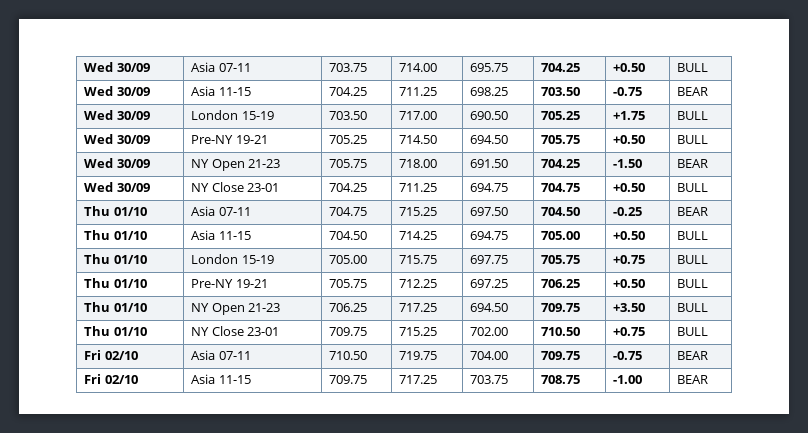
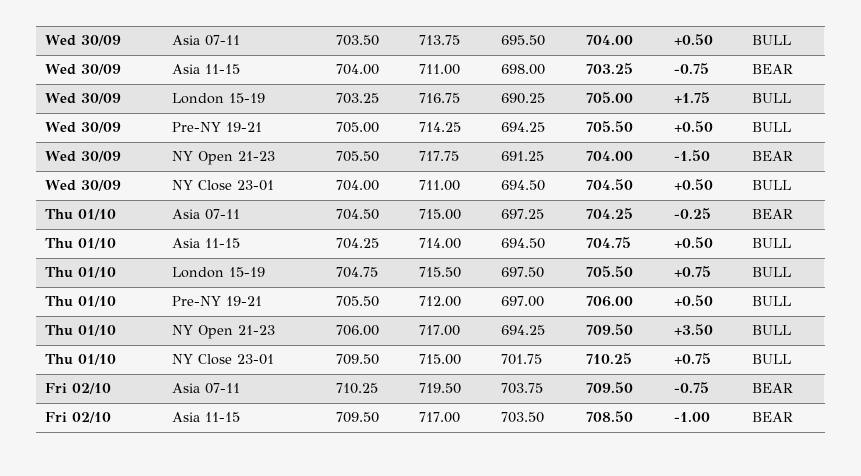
[329,63,368,72] [399,63,438,72] [470,63,509,72] [541,63,581,72] 703.75 | 714.00 | 695.75 | 704.25 -> [335,35,379,46] [418,35,460,45] [500,35,545,46] [585,35,633,45] 703.50 | 713.75 | 695.50 | 704.00
[329,87,368,96] [399,87,438,96] [470,87,509,96] [541,87,581,96] 704.25 | 711.25 | 698.25 | 703.50 -> [335,64,379,75] [418,64,460,75] [500,64,545,75] [585,63,633,74] 704.00 | 711.00 | 698.00 | 703.25
[329,111,368,120] [399,111,438,120] [470,111,509,120] [541,111,581,120] 703.50 | 717.00 | 690.50 | 705.25 -> [335,93,379,104] [418,93,460,103] [500,93,545,104] [585,92,633,103] 703.25 | 716.75 | 690.25 | 705.00
[329,135,368,144] [399,135,438,144] [470,135,509,144] [541,135,581,144] 705.25 | 714.50 | 694.50 | 705.75 -> [335,122,379,133] [418,122,461,132] [500,122,545,132] [585,121,633,132] 705.00 | 714.25 | 694.25 | 705.50
[329,159,368,168] [399,159,438,168] [470,159,509,168] [541,159,581,168] 705.75 | 718.00 | 691.50 | 704.25 -> [335,151,379,162] [418,151,459,161] [500,151,544,161] [585,151,633,161] 705.50 | 717.75 | 691.25 | 704.00
[329,183,368,192] [399,183,438,192] [470,183,509,192] [541,183,581,192] 704.25 | 711.25 | 694.75 | 704.75 -> [335,180,379,191] [418,180,460,191] [500,180,545,191] [585,179,633,190] 704.00 | 711.00 | 694.50 | 704.50
[329,207,368,216] [399,207,438,216] [470,207,509,216] [541,207,581,216] 704.75 | 715.25 | 697.50 | 704.50 -> [335,209,379,220] [418,209,461,220] [500,209,544,219] [585,208,633,219] 704.50 | 715.00 | 697.25 | 704.25
[329,231,368,240] [399,231,438,240] [470,231,509,240] [541,231,581,240] 704.50 | 714.25 | 694.75 | 705.00 -> [335,238,379,249] [418,238,461,249] [500,238,545,249] [585,237,631,248] 704.25 | 714.00 | 694.50 | 704.75
[329,255,368,264] [399,255,438,264] [470,255,509,264] [541,255,581,264] 705.00 | 715.75 | 697.75 | 705.75 -> [335,267,378,278] [418,267,461,278] [500,267,544,278] [585,266,633,277] 704.75 | 715.50 | 697.50 | 705.50
[329,279,368,288] [399,279,438,288] [470,279,509,288] [541,279,581,288] 705.75 | 712.25 | 697.25 | 706.25 -> [335,296,379,307] [418,296,461,307] [500,296,544,307] [585,296,633,307] 705.50 | 712.00 | 697.00 | 706.00
[329,303,368,312] [399,303,438,312] [470,303,509,312] [541,303,581,312] 706.25 | 717.25 | 694.50 | 709.75 -> [335,325,379,336] [418,325,460,336] [500,325,545,335] [585,324,633,335] 706.00 | 717.00 | 694.25 | 709.50
[329,327,368,336] [399,327,438,336] [470,327,509,336] [541,327,581,336] 709.75 | 715.25 | 702.00 | 710.50 -> [335,354,379,365] [418,354,461,365] [500,354,542,365] [585,353,632,364] 709.50 | 715.00 | 701.75 | 710.25
[329,351,368,360] [399,351,438,360] [470,351,509,360] [541,351,581,360] 710.50 | 719.75 | 704.00 | 709.75 -> [335,383,378,394] [418,383,461,394] [500,383,543,394] [585,382,633,393] 710.25 | 719.50 | 703.75 | 709.50
[329,375,368,384] [399,375,438,384] [470,375,509,384] [541,375,581,384] 709.75 | 717.25 | 703.75 | 708.75 -> [335,412,379,423] [418,412,460,423] [500,412,544,423] [585,411,633,422] 709.50 | 717.00 | 703.50 | 708.50

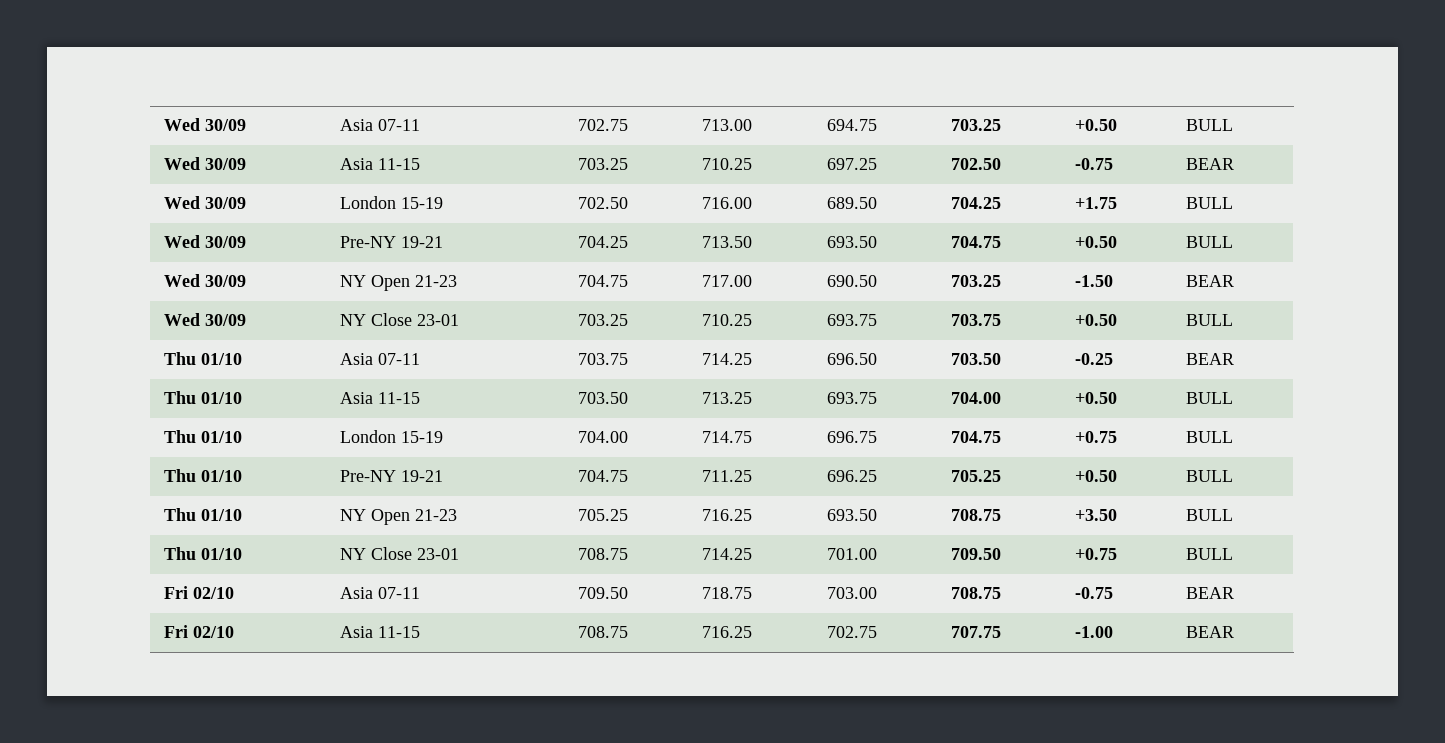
[335,35,379,46] [418,35,460,45] [500,35,545,46] [585,35,633,45] 703.50 | 713.75 | 695.50 | 704.00 -> [577,119,628,131] [701,119,752,131] [826,119,877,131] [950,119,1001,131] 702.75 | 713.00 | 694.75 | 703.25
[335,64,379,75] [418,64,460,75] [500,64,545,75] [585,63,633,74] 704.00 | 711.00 | 698.00 | 703.25 -> [577,158,628,170] [701,158,752,170] [826,158,877,170] [950,158,1001,170] 703.25 | 710.25 | 697.25 | 702.50
[335,93,379,104] [418,93,460,103] [500,93,545,104] [585,92,633,103] 703.25 | 716.75 | 690.25 | 705.00 -> [577,197,628,209] [701,197,752,209] [826,197,877,209] [950,197,1001,209] 702.50 | 716.00 | 689.50 | 704.25
[335,122,379,133] [418,122,461,132] [500,122,545,132] [585,121,633,132] 705.00 | 714.25 | 694.25 | 705.50 -> [577,236,628,248] [701,236,752,248] [826,236,877,248] [950,236,1001,248] 704.25 | 713.50 | 693.50 | 704.75
[335,151,379,162] [418,151,459,161] [500,151,544,161] [585,151,633,161] 705.50 | 717.75 | 691.25 | 704.00 -> [577,275,628,287] [701,275,752,287] [826,275,877,287] [950,275,1001,287] 704.75 | 717.00 | 690.50 | 703.25
[335,180,379,191] [418,180,460,191] [500,180,545,191] [585,179,633,190] 704.00 | 711.00 | 694.50 | 704.50 -> [577,314,628,326] [701,314,752,326] [826,314,877,326] [950,314,1001,326] 703.25 | 710.25 | 693.75 | 703.75
[335,209,379,220] [418,209,461,220] [500,209,544,219] [585,208,633,219] 704.50 | 715.00 | 697.25 | 704.25 -> [577,353,628,365] [701,353,752,365] [826,353,877,365] [950,353,1001,365] 703.75 | 714.25 | 696.50 | 703.50
[335,238,379,249] [418,238,461,249] [500,238,545,249] [585,237,631,248] 704.25 | 714.00 | 694.50 | 704.75 -> [577,392,628,404] [701,392,752,404] [826,392,877,404] [950,392,1001,404] 703.50 | 713.25 | 693.75 | 704.00
[335,267,378,278] [418,267,461,278] [500,267,544,278] [585,266,633,277] 704.75 | 715.50 | 697.50 | 705.50 -> [577,431,628,443] [701,431,752,443] [826,431,877,443] [950,431,1001,443] 704.00 | 714.75 | 696.75 | 704.75
[335,296,379,307] [418,296,461,307] [500,296,544,307] [585,296,633,307] 705.50 | 712.00 | 697.00 | 706.00 -> [577,470,628,482] [701,470,752,482] [826,470,877,482] [950,470,1001,482] 704.75 | 711.25 | 696.25 | 705.25
[335,325,379,336] [418,325,460,336] [500,325,545,335] [585,324,633,335] 706.00 | 717.00 | 694.25 | 709.50 -> [577,509,628,521] [701,509,752,521] [826,509,877,521] [950,509,1001,521] 705.25 | 716.25 | 693.50 | 708.75
[335,354,379,365] [418,354,461,365] [500,354,542,365] [585,353,632,364] 709.50 | 715.00 | 701.75 | 710.25 -> [577,548,628,560] [701,548,752,560] [826,548,877,560] [950,548,1001,560] 708.75 | 714.25 | 701.00 | 709.50
[335,383,378,394] [418,383,461,394] [500,383,543,394] [585,382,633,393] 710.25 | 719.50 | 703.75 | 709.50 -> [577,587,628,599] [701,587,752,599] [826,587,877,599] [950,587,1001,599] 709.50 | 718.75 | 703.00 | 708.75
[335,412,379,423] [418,412,460,423] [500,412,544,423] [585,411,633,422] 709.50 | 717.00 | 703.50 | 708.50 -> [577,626,628,638] [701,626,752,638] [826,626,877,638] [950,626,1001,638] 708.75 | 716.25 | 702.75 | 707.75

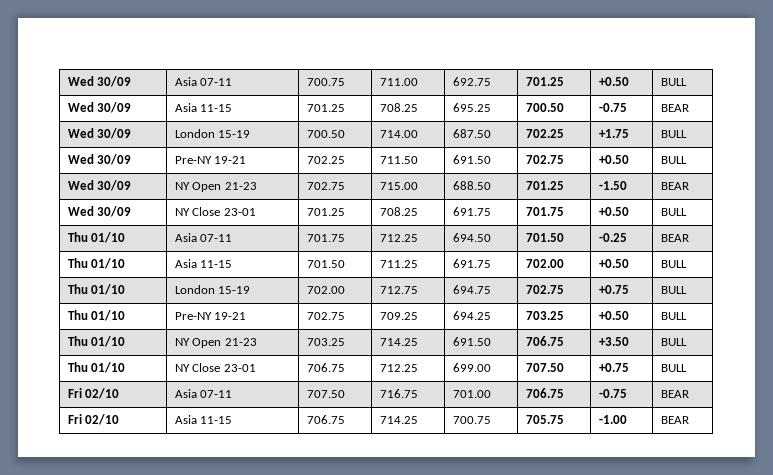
[577,119,628,131] [701,119,752,131] [826,119,877,131] [950,119,1001,131] 702.75 | 713.00 | 694.75 | 703.25 -> [306,78,345,86] [379,78,418,86] [452,77,491,86] [525,77,564,86] 700.75 | 711.00 | 692.75 | 701.25
[577,158,628,170] [701,158,752,170] [826,158,877,170] [950,158,1001,170] 703.25 | 710.25 | 697.25 | 702.50 -> [306,104,345,112] [379,103,418,112] [452,103,491,112] [525,103,564,112] 701.25 | 708.25 | 695.25 | 700.50
[577,197,628,209] [701,197,752,209] [826,197,877,209] [950,197,1001,209] 702.50 | 716.00 | 689.50 | 704.25 -> [306,130,345,138] [379,130,418,138] [452,129,491,138] [525,129,564,138] 700.50 | 714.00 | 687.50 | 702.25
[577,236,628,248] [701,236,752,248] [826,236,877,248] [950,236,1001,248] 704.25 | 713.50 | 693.50 | 704.75 -> [306,156,345,164] [379,156,418,164] [452,155,491,164] [525,155,564,164] 702.25 | 711.50 | 691.50 | 702.75
[577,275,628,287] [701,275,752,287] [826,275,877,287] [950,275,1001,287] 704.75 | 717.00 | 690.50 | 703.25 -> [306,182,345,190] [379,182,418,190] [452,181,491,190] [525,181,564,190] 702.75 | 715.00 | 688.50 | 701.25
[577,314,628,326] [701,314,752,326] [826,314,877,326] [950,314,1001,326] 703.25 | 710.25 | 693.75 | 703.75 -> [306,208,345,216] [379,207,418,216] [452,207,491,216] [525,207,564,216] 701.25 | 708.25 | 691.75 | 701.75
[577,353,628,365] [701,353,752,365] [826,353,877,365] [950,353,1001,365] 703.75 | 714.25 | 696.50 | 703.50 -> [306,234,345,242] [379,234,418,242] [452,233,491,242] [525,233,564,242] 701.75 | 712.25 | 694.50 | 701.50
[577,392,628,404] [701,392,752,404] [826,392,877,404] [950,392,1001,404] 703.50 | 713.25 | 693.75 | 704.00 -> [306,260,345,268] [379,260,418,268] [452,259,491,268] [525,259,564,268] 701.50 | 711.25 | 691.75 | 702.00
[577,431,628,443] [701,431,752,443] [826,431,877,443] [950,431,1001,443] 704.00 | 714.75 | 696.75 | 704.75 -> [306,286,345,294] [379,286,418,294] [452,285,491,294] [525,285,564,294] 702.00 | 712.75 | 694.75 | 702.75
[577,470,628,482] [701,470,752,482] [826,470,877,482] [950,470,1001,482] 704.75 | 711.25 | 696.25 | 705.25 -> [306,312,345,320] [379,312,418,320] [452,311,491,320] [525,311,564,320] 702.75 | 709.25 | 694.25 | 703.25
[577,509,628,521] [701,509,752,521] [826,509,877,521] [950,509,1001,521] 705.25 | 716.25 | 693.50 | 708.75 -> [306,338,345,346] [379,338,418,346] [452,337,491,346] [525,336,564,346] 703.25 | 714.25 | 691.50 | 706.75
[577,548,628,560] [701,548,752,560] [826,548,877,560] [950,548,1001,560] 708.75 | 714.25 | 701.00 | 709.50 -> [306,363,345,372] [379,364,418,372] [452,363,491,372] [525,363,564,372] 706.75 | 712.25 | 699.00 | 707.50
[577,587,628,599] [701,587,752,599] [826,587,877,599] [950,587,1001,599] 709.50 | 718.75 | 703.00 | 708.75 -> [306,390,345,398] [379,389,418,398] [452,390,491,398] [525,388,564,398] 707.50 | 716.75 | 701.00 | 706.75
[577,626,628,638] [701,626,752,638] [826,626,877,638] [950,626,1001,638] 708.75 | 716.25 | 702.75 | 707.75 -> [306,415,345,424] [379,416,418,424] [452,416,491,424] [525,415,564,424] 706.75 | 714.25 | 700.75 | 705.75

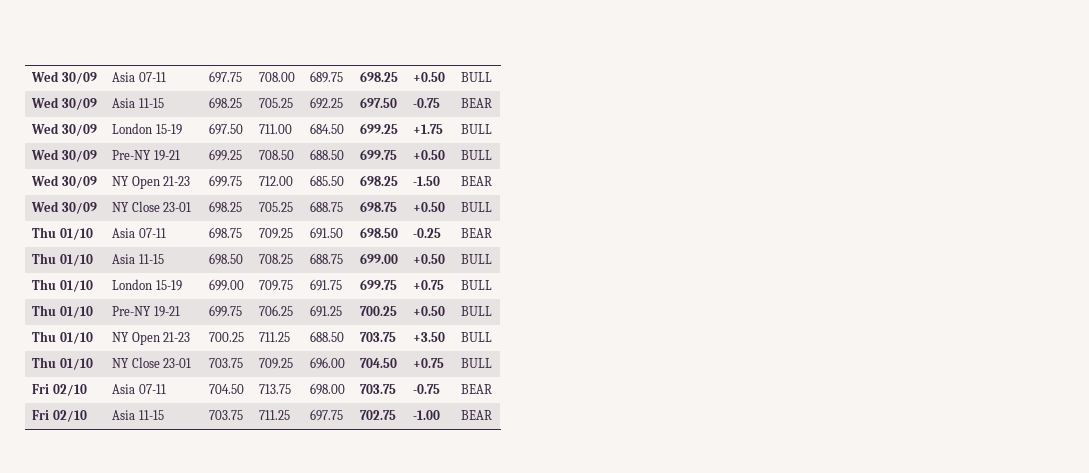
[306,78,345,86] [379,78,418,86] [452,77,491,86] [525,77,564,86] 700.75 | 711.00 | 692.75 | 701.25 -> [209,71,243,83] [259,72,296,82] [310,71,344,83] [360,71,399,82] 697.75 | 708.00 | 689.75 | 698.25
[306,104,345,112] [379,103,418,112] [452,103,491,112] [525,103,564,112] 701.25 | 708.25 | 695.25 | 700.50 -> [209,97,243,109] [259,98,294,108] [310,97,344,109] [360,97,398,108] 698.25 | 705.25 | 692.25 | 697.50
[306,130,345,138] [379,130,418,138] [452,129,491,138] [525,129,564,138] 700.50 | 714.00 | 687.50 | 702.25 -> [209,123,244,135] [259,124,293,134] [310,123,345,134] [360,123,399,134] 697.50 | 711.00 | 684.50 | 699.25
[306,156,345,164] [379,156,418,164] [452,155,491,164] [525,155,564,164] 702.25 | 711.50 | 691.50 | 702.75 -> [209,149,243,161] [259,150,295,160] [310,149,345,160] [360,149,398,160] 699.25 | 708.50 | 688.50 | 699.75
[306,182,345,190] [379,182,418,190] [452,181,491,190] [525,181,564,190] 702.75 | 715.00 | 688.50 | 701.25 -> [209,175,243,187] [259,176,294,186] [310,175,345,186] [360,175,399,186] 699.75 | 712.00 | 685.50 | 698.25
[306,208,345,216] [379,207,418,216] [452,207,491,216] [525,207,564,216] 701.25 | 708.25 | 691.75 | 701.75 -> [209,201,243,213] [259,202,294,212] [310,201,344,212] [360,201,398,212] 698.25 | 705.25 | 688.75 | 698.75
[306,234,345,242] [379,234,418,242] [452,233,491,242] [525,233,564,242] 701.75 | 712.25 | 694.50 | 701.50 -> [209,227,243,239] [259,228,294,239] [310,227,344,239] [360,227,399,238] 698.75 | 709.25 | 691.50 | 698.50
[306,260,345,268] [379,260,418,268] [452,259,491,268] [525,259,564,268] 701.50 | 711.25 | 691.75 | 702.00 -> [209,253,244,265] [259,254,294,264] [310,253,344,264] [360,253,399,264] 698.50 | 708.25 | 688.75 | 699.00
[306,286,345,294] [379,286,418,294] [452,285,491,294] [525,285,564,294] 702.00 | 712.75 | 694.75 | 702.75 -> [209,279,245,291] [259,280,294,291] [310,279,343,291] [360,279,398,290] 699.00 | 709.75 | 691.75 | 699.75
[306,312,345,320] [379,312,418,320] [452,311,491,320] [525,311,564,320] 702.75 | 709.25 | 694.25 | 703.25 -> [209,305,243,317] [259,305,294,316] [310,305,343,317] [360,306,398,316] 699.75 | 706.25 | 691.25 | 700.25
[306,338,345,346] [379,338,418,346] [452,337,491,346] [525,336,564,346] 703.25 | 714.25 | 691.50 | 706.75 -> [209,332,245,342] [259,332,291,342] [310,331,345,342] [360,332,397,342] 700.25 | 711.25 | 688.50 | 703.75
[306,363,345,372] [379,364,418,372] [452,363,491,372] [525,363,564,372] 706.75 | 712.25 | 699.00 | 707.50 -> [209,358,244,368] [259,358,294,369] [310,357,346,369] [360,358,398,368] 703.75 | 709.25 | 696.00 | 704.50
[306,390,345,398] [379,389,418,398] [452,390,491,398] [525,388,564,398] 707.50 | 716.75 | 701.00 | 706.75 -> [209,384,245,394] [259,384,292,394] [310,383,346,395] [360,384,397,394] 704.50 | 713.75 | 698.00 | 703.75
[306,415,345,424] [379,416,418,424] [452,416,491,424] [525,415,564,424] 706.75 | 714.25 | 700.75 | 705.75 -> [209,410,244,420] [259,410,291,420] [310,409,344,421] [360,410,397,420] 703.75 | 711.25 | 697.75 | 702.75

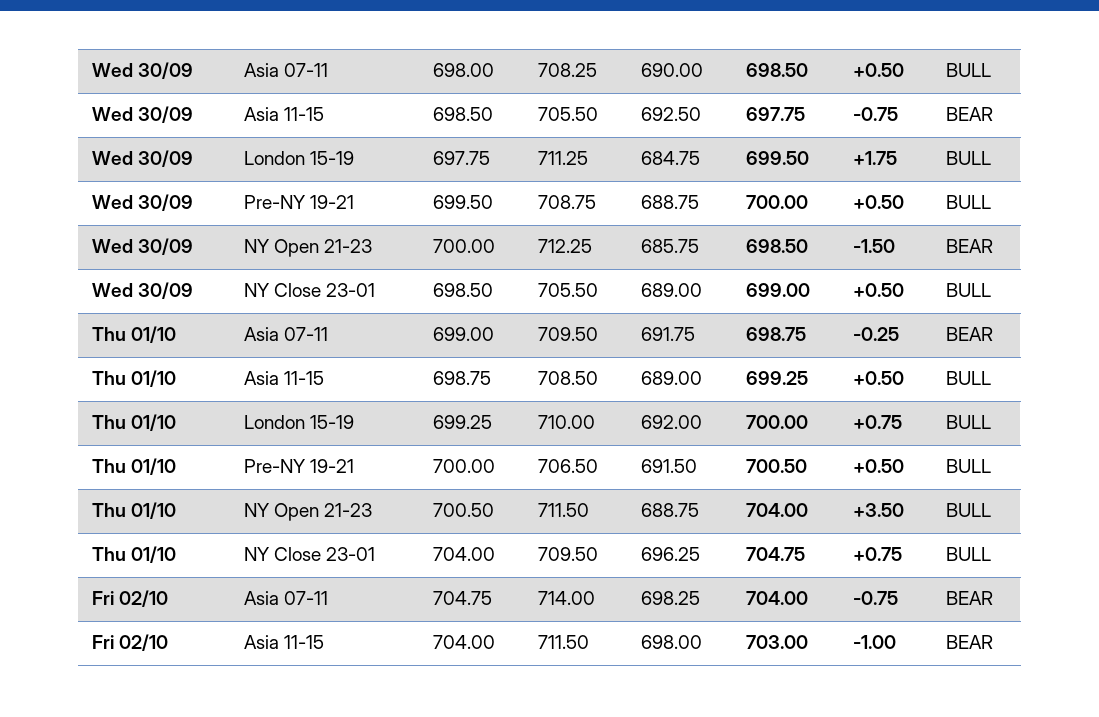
[209,71,243,83] [259,72,296,82] [310,71,344,83] [360,71,399,82] 697.75 | 708.00 | 689.75 | 698.25 -> [432,63,494,77] [537,63,597,77] [640,63,703,77] [745,63,808,77] 698.00 | 708.25 | 690.00 | 698.50
[209,97,243,109] [259,98,294,108] [310,97,344,109] [360,97,398,108] 698.25 | 705.25 | 692.25 | 697.50 -> [432,107,493,121] [537,107,598,121] [640,107,701,121] [745,107,805,121] 698.50 | 705.50 | 692.50 | 697.75
[209,123,244,135] [259,124,293,134] [310,123,345,134] [360,123,399,134] 697.50 | 711.00 | 684.50 | 699.25 -> [432,151,490,165] [537,151,588,165] [640,151,700,165] [745,151,809,165] 697.75 | 711.25 | 684.75 | 699.50
[209,149,243,161] [259,150,295,160] [310,149,345,160] [360,149,398,160] 699.25 | 708.50 | 688.50 | 699.75 -> [432,195,493,209] [537,195,596,209] [640,195,699,209] [745,195,808,209] 699.50 | 708.75 | 688.75 | 700.00
[209,175,243,187] [259,176,294,186] [310,175,345,186] [360,175,399,186] 699.75 | 712.00 | 685.50 | 698.25 -> [432,239,495,253] [537,239,592,253] [640,239,699,253] [745,239,808,253] 700.00 | 712.25 | 685.75 | 698.50
[209,201,243,213] [259,202,294,212] [310,201,344,212] [360,201,398,212] 698.25 | 705.25 | 688.75 | 698.75 -> [432,283,493,297] [537,283,598,297] [640,283,702,297] [745,283,810,297] 698.50 | 705.50 | 689.00 | 699.00
[209,227,243,239] [259,228,294,239] [310,227,344,239] [360,227,399,238] 698.75 | 709.25 | 691.50 | 698.50 -> [432,327,494,341] [537,327,598,341] [640,327,695,341] [745,327,806,341] 699.00 | 709.50 | 691.75 | 698.75
[209,253,244,265] [259,254,294,264] [310,253,344,264] [360,253,399,264] 698.50 | 708.25 | 688.75 | 699.00 -> [432,371,491,385] [537,371,598,385] [640,371,702,385] [745,371,808,385] 698.75 | 708.50 | 689.00 | 699.25
[209,279,245,291] [259,280,294,291] [310,279,343,291] [360,279,398,290] 699.00 | 709.75 | 691.75 | 699.75 -> [432,415,492,429] [537,415,595,429] [640,415,702,429] [745,415,808,429] 699.25 | 710.00 | 692.00 | 700.00
[209,305,243,317] [259,305,294,316] [310,305,343,317] [360,306,398,316] 699.75 | 706.25 | 691.25 | 700.25 -> [432,459,495,473] [537,459,598,473] [640,459,697,473] [745,459,807,473] 700.00 | 706.50 | 691.50 | 700.50
[209,332,245,342] [259,332,291,342] [310,331,345,342] [360,332,397,342] 700.25 | 711.25 | 688.50 | 703.75 -> [432,503,494,517] [537,503,589,517] [640,503,699,517] [745,503,808,517] 700.50 | 711.50 | 688.75 | 704.00
[209,358,244,368] [259,358,294,369] [310,357,346,369] [360,358,398,368] 703.75 | 709.25 | 696.00 | 704.50 -> [432,547,495,561] [537,547,598,561] [640,547,700,561] [745,547,805,561] 704.00 | 709.50 | 696.25 | 704.75
[209,384,245,394] [259,384,292,394] [310,383,346,395] [360,384,397,394] 704.50 | 713.75 | 698.00 | 703.75 -> [432,591,492,605] [537,591,595,605] [640,591,700,605] [745,591,808,605] 704.75 | 714.00 | 698.25 | 704.00
[209,410,244,420] [259,410,291,420] [310,409,344,421] [360,410,397,420] 703.75 | 711.25 | 697.75 | 702.75 -> [432,635,495,649] [537,635,589,649] [640,635,702,649] [745,635,808,649] 704.00 | 711.50 | 698.00 | 703.00

